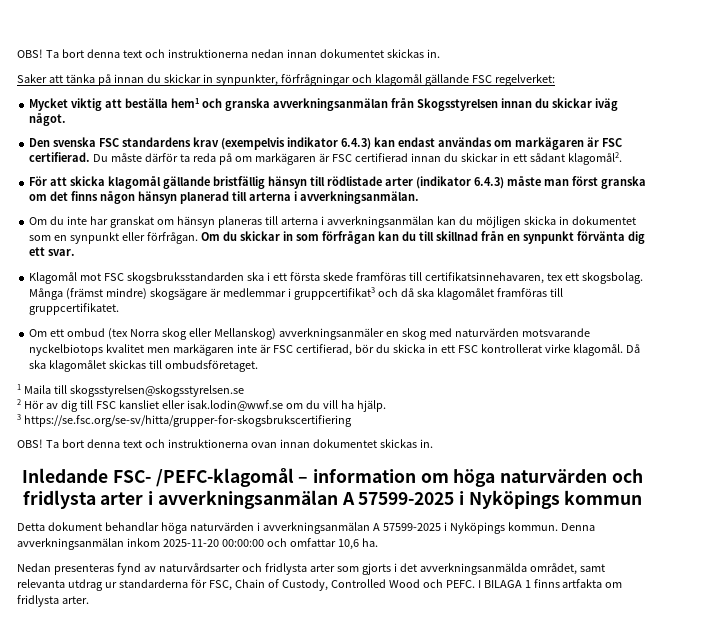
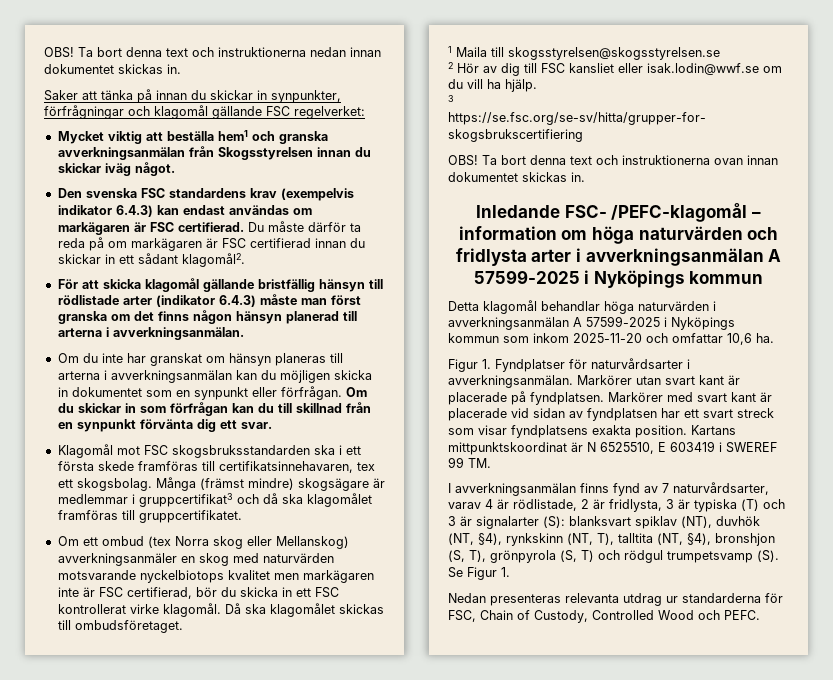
[47,522,102,531] dokument -> [483,300,537,314] klagomål
[507,522,595,531] [17,538,124,550] kommun. Denna avverkningsanmälan -> [448,333,529,343] kommun som
[221,539,264,547] 00:00:00 -> (642, 338) none
[17,563,605,575] Nedan presenteras fynd av naturvårdsarter och fridlysta arter som gjorts i det avverkningsanmälda området, samt -> [448,358,690,372] [448,375,740,388] [448,391,772,405] [448,408,774,421] [448,425,736,438] [448,441,777,455] [448,457,491,468] [448,482,769,496] [448,499,785,512] [448,516,760,529] [448,533,775,546] [448,550,779,563] [448,567,510,580] [448,593,561,606] Figur 1. Fyndplatser för naturvårdsarter i avverkningsanmälan. Markörer utan svart kant är placerade på fyndplatsen. Markörer med svart kant är placerade vid sidan av fyndplatsen har ett svart streck som visar fyndplatsens exakta position. Kartans mittpunktskoordinat är N 6525510, E 603419 i SWEREF 99 TM. // I avverkningsanmälan finns fynd av 7 naturvårdsarter, varav 4 är rödlistade, 2 är fridlysta, 3 är typiska (T) och 3 är signalarter (S): blanksvart spiklav (NT), duvhök (NT, §4), rynkskinn (NT, T), talltita (NT, §4), bronshjon (S, T), grönpyrola (S, T) och rödgul trumpetsvamp (S). Se Figur 1. // Nedan presenteras
[477,579,623,588] [17,595,89,607] I BILAGA 1 finns artfakta om fridlysta arter. -> (760, 615) none

